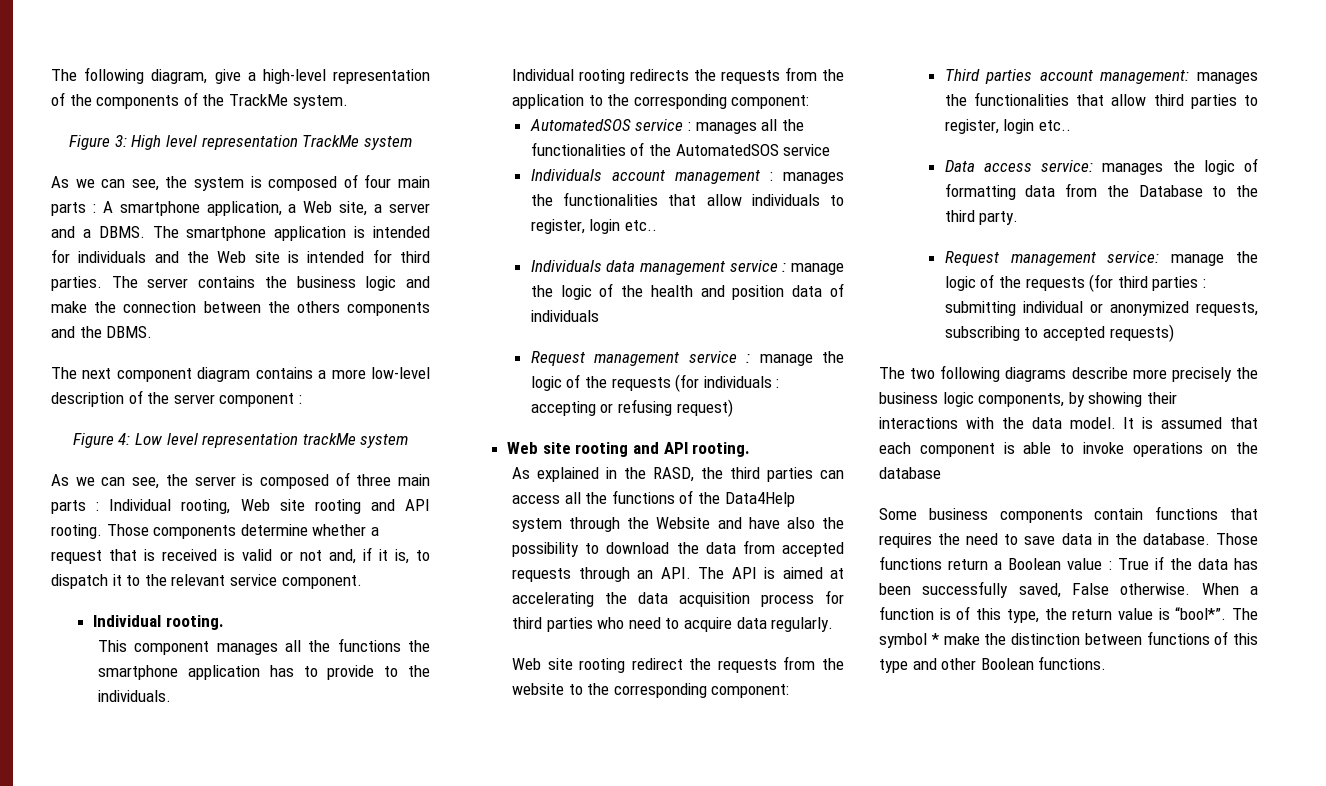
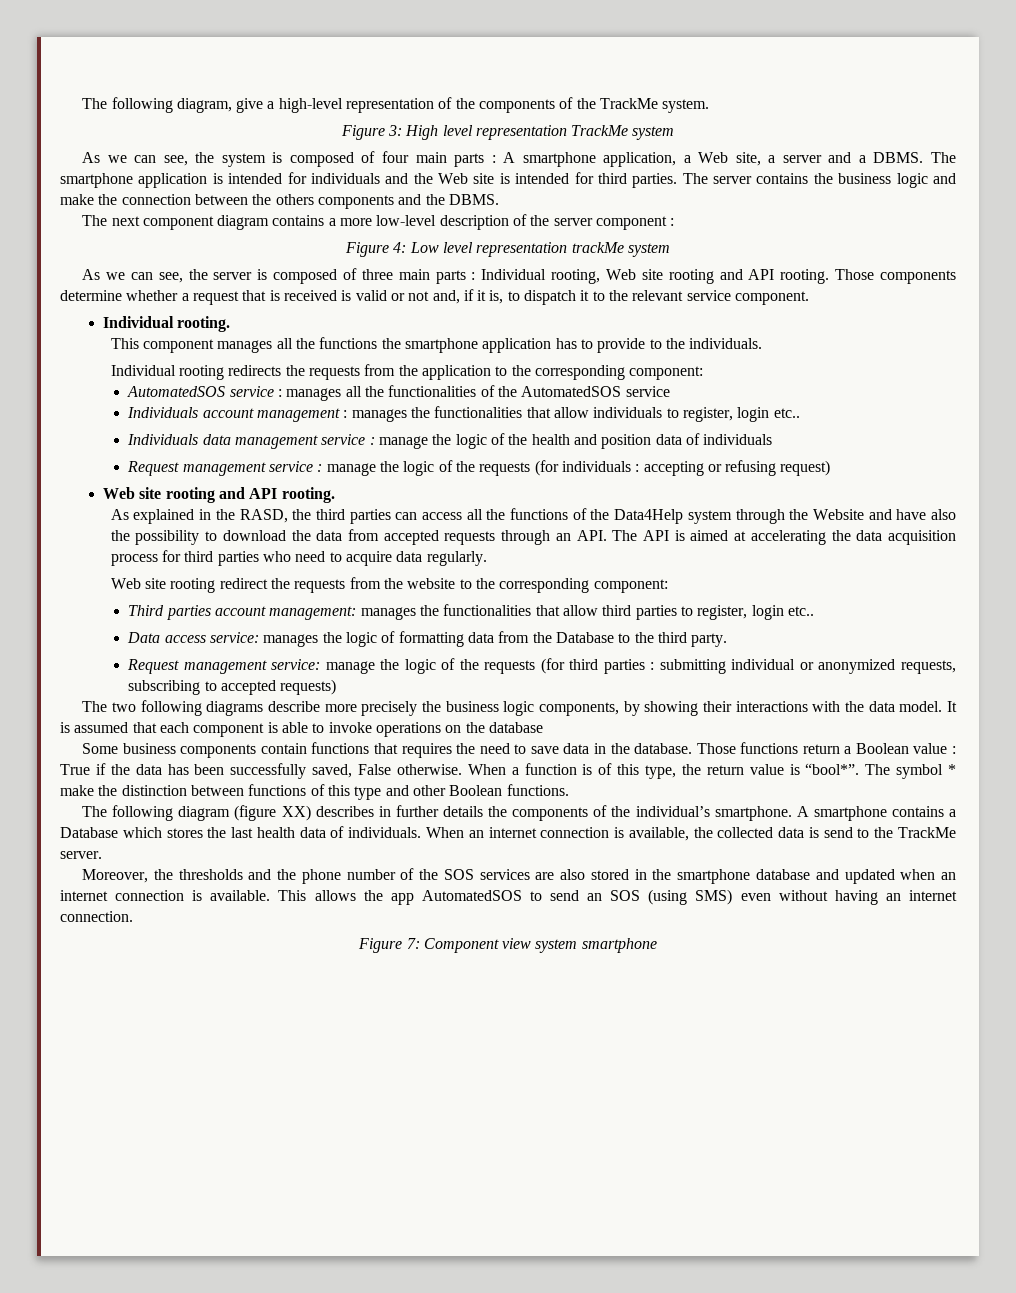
(1107, 663) none -> [82,805,956,821] [60,826,956,841] [60,851,102,859] [82,868,957,884] [60,889,958,905] [60,911,133,922] [358,938,657,953] // The following diagram (figure XX) describes in further details the components of the individual’s smartphone. A smartphone contains a Database which stores the last health data of individuals. When an internet connection is available, the collected data is send to the TrackMe server. // Moreover, the thresholds and the phone number of the SOS services are also stored in the smartphone database and updated when an internet connection is available. This allows the app AutomatedSOS to send an SOS (using SMS) even without having an internet connection. // Figure 7: Component view system smartphone

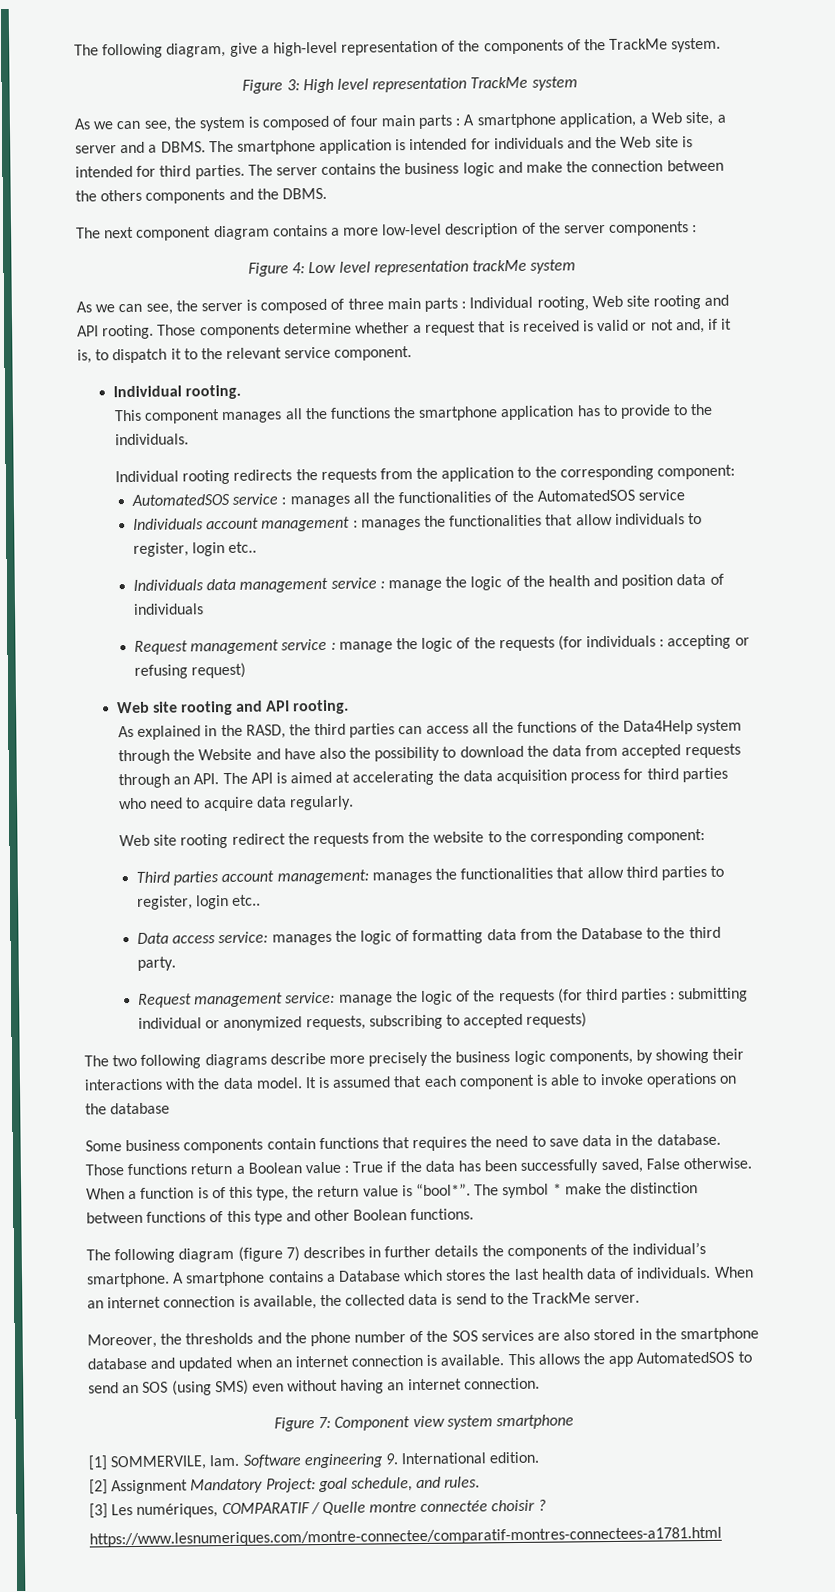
[596,216,668,230] component -> [608,221,690,236] components
[281,805,311,821] XX) -> [285,1246,300,1262] 7)
(657, 945) none -> [88,1451,540,1471] [89,1476,481,1495] [89,1499,546,1519] [89,1526,722,1548] // [1] SOMMERVILE, Iam. Software engineering 9. International edition. // [2] Assignment Mandatory Project: goal schedule, and rules. // [3] Les numériques, COMPARATIF / Quelle montre connectée choisir ? // https://www.lesnumeriques.com/montre-connectee/comparatif-montres-connectees-a1781.html

